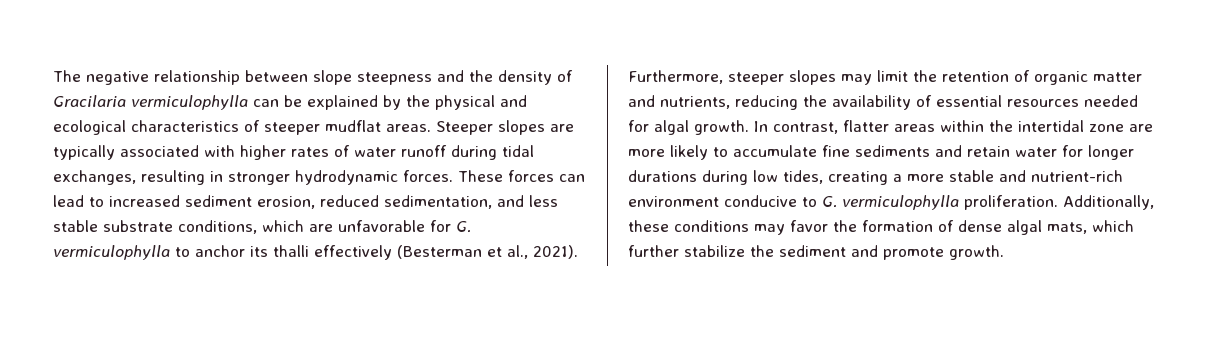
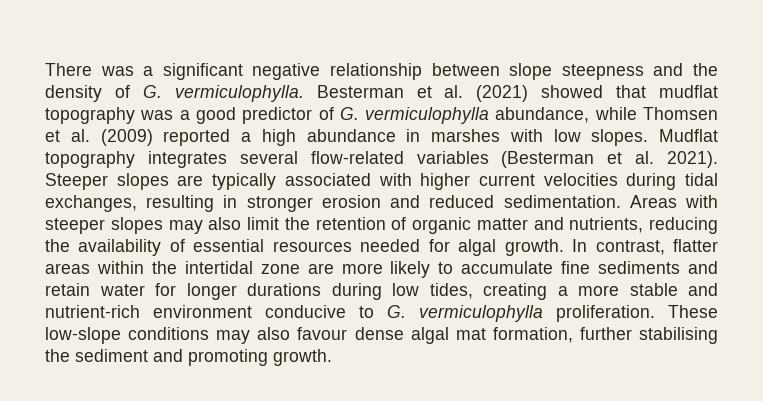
[53,70,81,82] The -> [45,63,243,80] There was a significant
[53,95,527,110] [53,120,431,135] Gracilaria vermiculophylla can be explained by the physical and ecological characteristics of steeper mudflat areas. -> [142,85,718,102] [45,107,718,124] [45,129,718,146] [45,151,718,168] G. vermiculophylla. Besterman et al. (2021) showed that mudflat topography was a good predictor of G. vermiculophylla abundance, while Thomsen et al. (2009) reported a high abundance in marshes with low slopes. Mudflat topography integrates several flow-related variables (Besterman et al. 2021).
[291,145,447,157] rates of water runoff -> [478,173,618,186] current velocities
[295,170,585,185] [53,195,558,209] [53,220,471,234] [53,245,578,260] [628,70,723,84] hydrodynamic forces. These forces can lead to increased sediment erosion, reduced sedimentation, and less stable substrate conditions, which are unfavorable for G. vermiculophylla to anchor its thalli effectively (Besterman et al., 2021). Furthermore, -> [321,195,718,208] erosion and reduced sedimentation. Areas with
(872, 79) none -> [208,217,242,230] also
[1063,195,1154,210] [628,220,1134,235] [628,245,745,257] Additionally, these conditions may favor the formation of dense algal mats, which further stabilize -> [668,305,718,318] [45,327,719,344] These low-slope conditions may also favour dense algal mat formation, further stabilising
[883,247,944,260] promote -> [188,349,268,366] promoting

